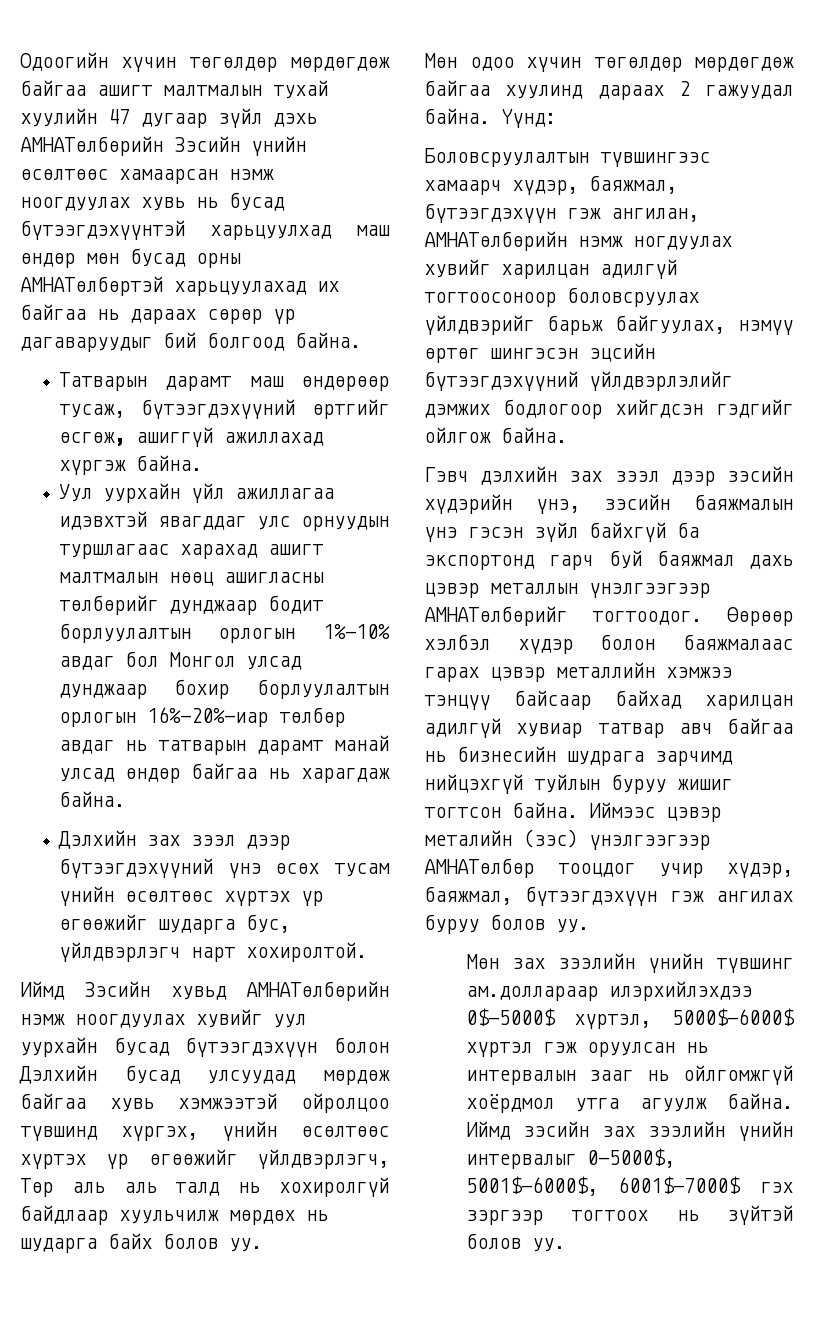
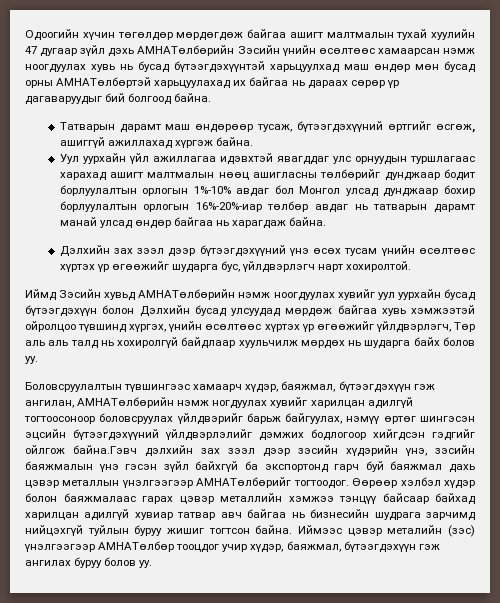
[424,53,794,72] [424,80,793,100] [424,108,556,128] // Мөн одоо хүчин төгөлдөр мөрдөгдөж байгаа хуулинд дараах 2 гажуудал байна. Үүнд: -> (38, 360) none
[501,427,567,443] [424,467,468,482] байна. // Гэвч -> [73,445,137,454] байна.Гэвч
[465,953,793,973] [465,981,752,1001] [465,1008,795,1029] [465,1042,708,1057] [465,1065,793,1085] [465,1093,793,1113] [465,1121,793,1141] [465,1148,675,1169] [465,1176,793,1196] [465,1205,793,1225] [465,1233,565,1252] // Мөн зах зээлийн үнийн түвшинг ам.доллараар илэрхийлэхдээ 0$-5000$ хүртэл, 5000$-6000$ хүртэл гэж оруулсан нь интервалын зааг нь ойлгомжгүй хоёрдмол утга агуулж байна. Иймд зэсийн зах зээлийн үнийн интервалыг 0-5000$, 5001$-6000$, 6001$-7000$ гэх зэргээр тогтоох нь зүйтэй болов уу. -> (153, 564) none

